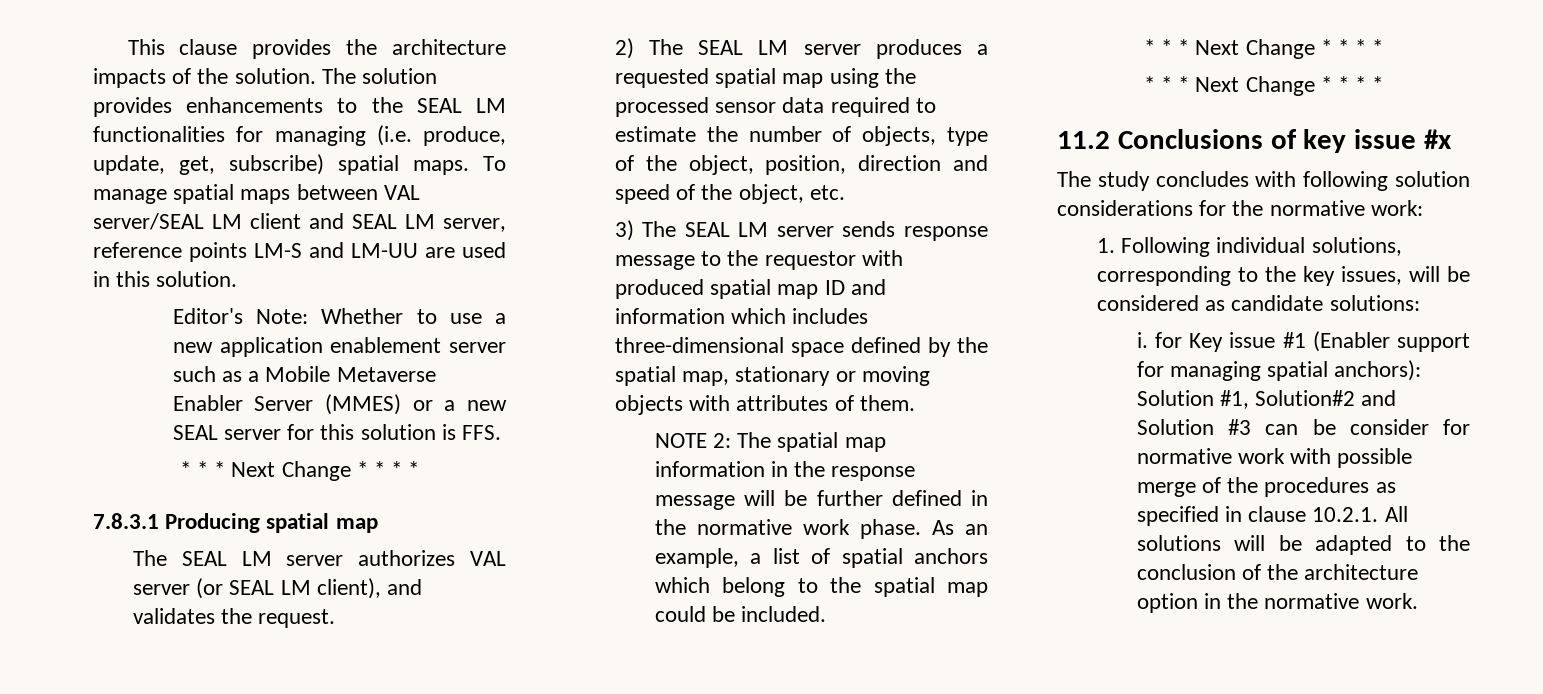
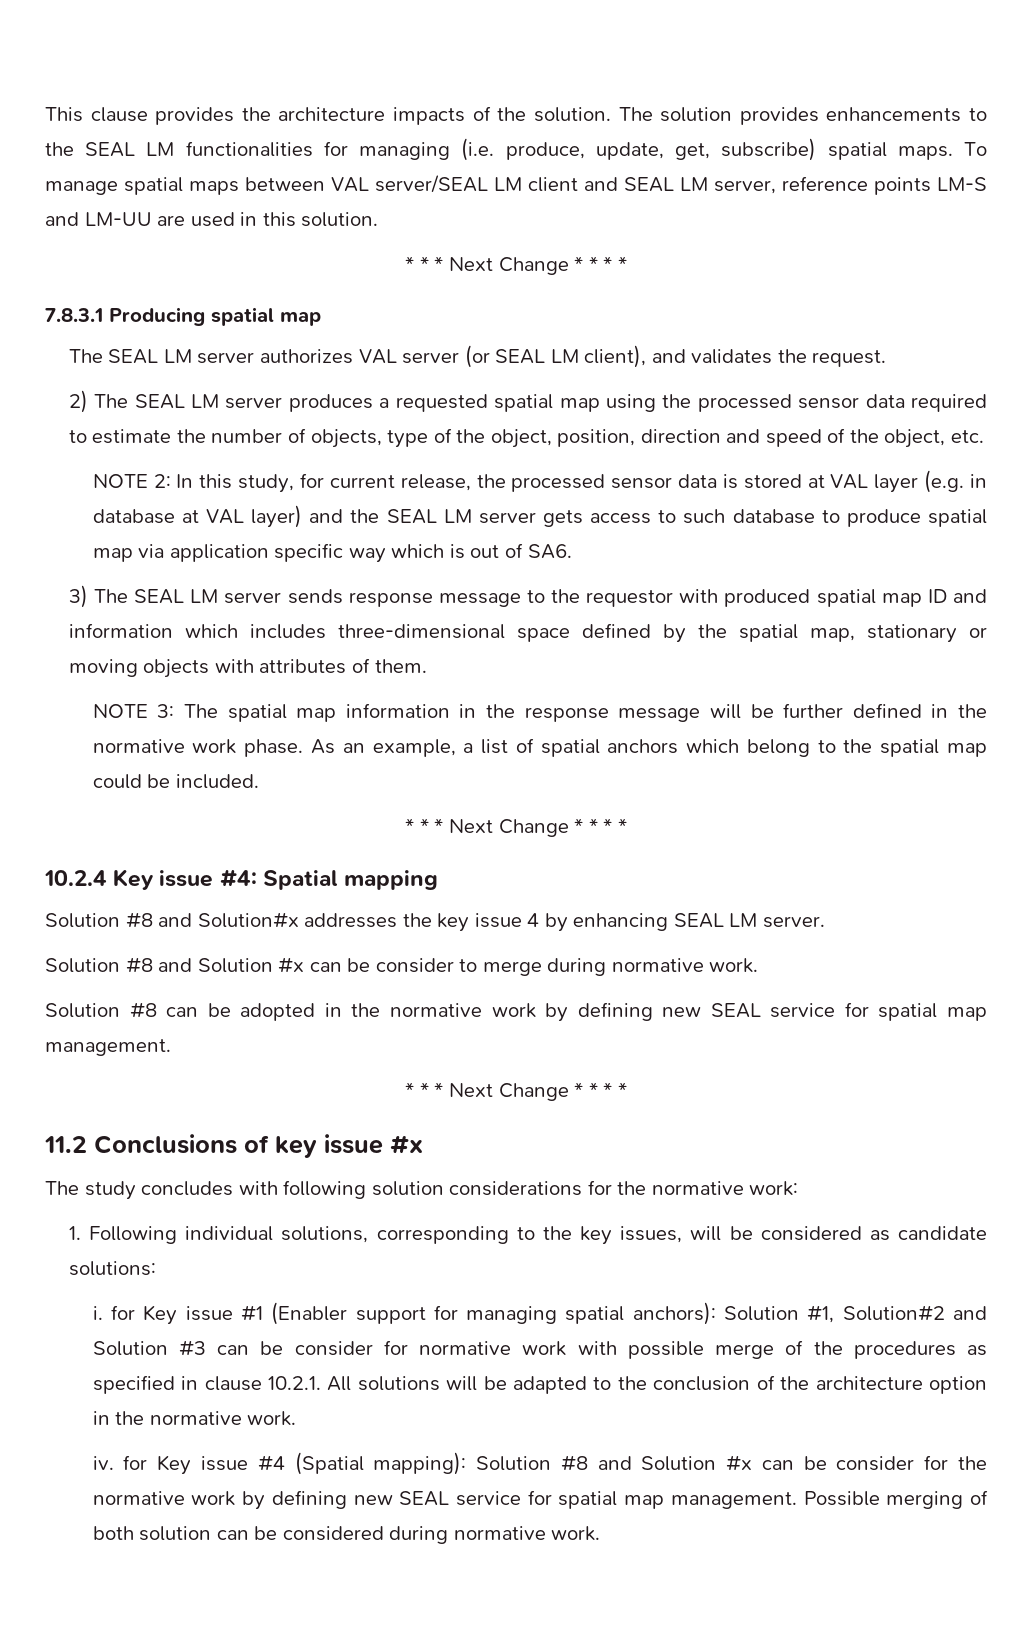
[172,308,507,324] [172,337,507,357] [172,366,436,382] [172,394,507,415] [172,424,502,440] // Editor's Note: Whether to use a new application enablement server such as a Mobile Metaverse Enabler Server (MMES) or a new SEAL server for this solution is FFS. -> (379, 219) none
(845, 192) none -> [92,470,988,493] [92,505,988,528] [92,543,572,563] // NOTE 2: In this study, for current release, the processed sensor data is stored at VAL layer (e.g. in database at VAL layer) and the SEAL LM server gets access to such database to produce spatial map via application specific way which is out of SA6.
[712,433,731,448] 2: -> [157,704,175,718] 3:
(1384, 47) none -> [44,869,439,890] [45,912,825,932] [45,957,759,976] [45,1002,987,1022] [45,1039,171,1056] // 10.2.4 Key issue #4: Spatial mapping // Solution #8 and Solution#x addresses the key issue 4 by enhancing SEAL LM server. // Solution #8 and Solution #x can be consider to merge during normative work. // Solution #8 can be adopted in the normative work by defining new SEAL service for spatial map management.
(1418, 601) none -> [92,1452,988,1475] [92,1490,989,1510] [92,1526,601,1544] // iv. for Key issue #4 (Spatial mapping): Solution #8 and Solution #x can be consider for the normative work by defining new SEAL service for spatial map management. Possible merging of both solution can be considered during normative work.

